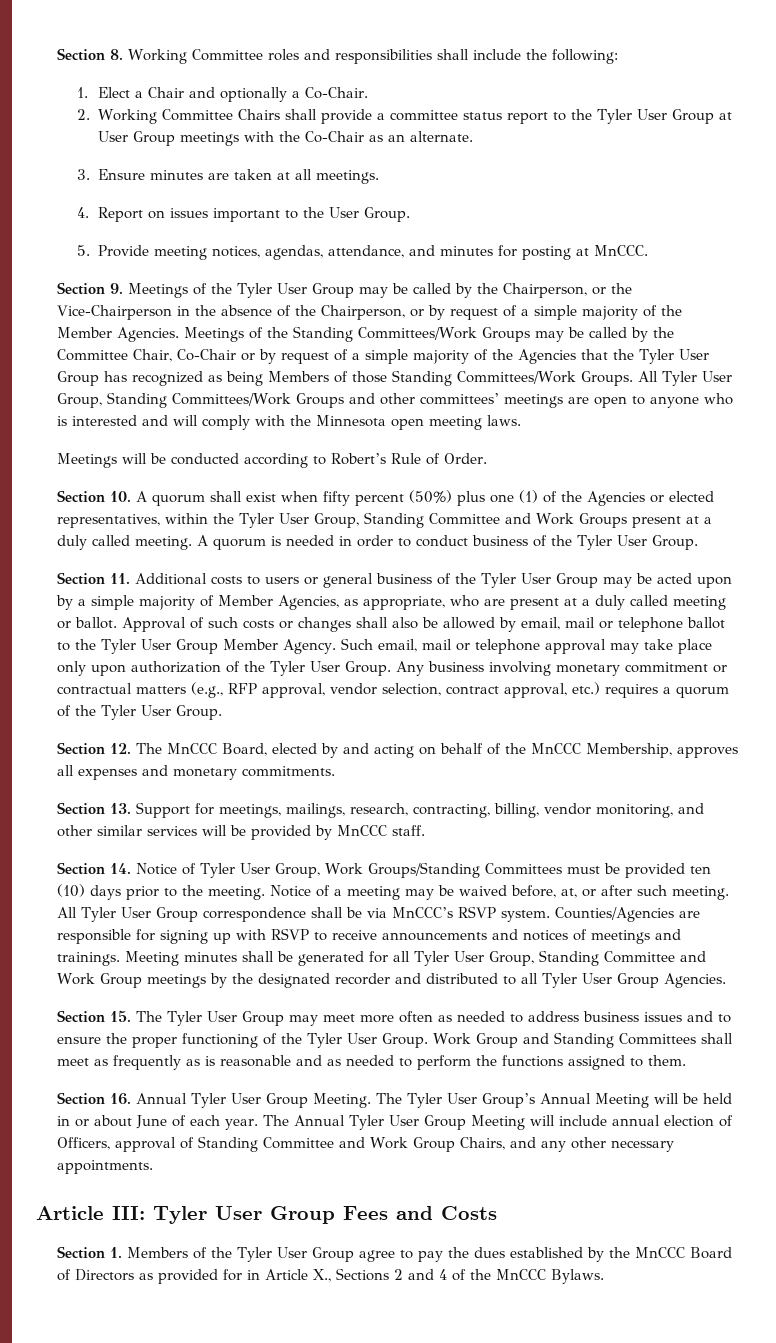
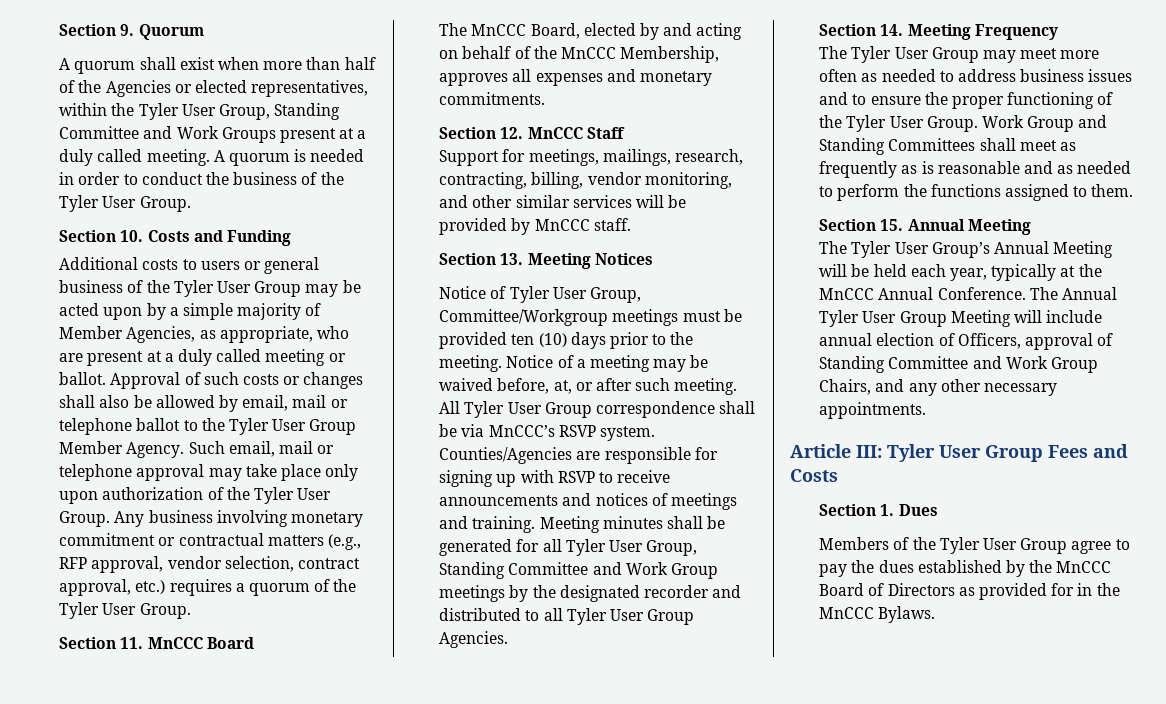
[56,48,618,64] [77,87,368,102] [77,109,732,124] [97,131,473,146] [77,169,379,184] [77,207,410,222] [77,245,648,260] [56,282,632,298] [56,305,682,320] [56,326,674,342] [56,349,709,364] [56,370,732,386] [56,392,733,408] [56,415,521,430] [56,453,487,468] [56,490,131,503] Section 8. Working Committee roles and responsibilities shall include the following: // 1. Elect a Chair and optionally a Co-Chair. // 2. Working Committee Chairs shall provide a committee status report to the Tyler User Group at User Group meetings with the Co-Chair as an alternate. // 3. Ensure minutes are taken at all meetings. // 4. Report on issues important to the User Group. // 5. Provide meeting notices, agendas, attendance, and minutes for posting at MnCCC. // Section 9. Meetings of the Tyler User Group may be called by the Chairperson, or the Vice-Chairperson in the absence of the Chairperson, or by request of a simple majority of the Member Agencies. Meetings of the Standing Committees/Work Groups may be called by the Committee Chair, Co-Chair or by request of a simple majority of the Agencies that the Tyler User Group has recognized as being Members of those Standing Committees/Work Groups. All Tyler User Group, Standing Committees/Work Groups and other committees’ meetings are open to anyone who is interested and will comply with the Minnesota open meeting laws. // Meetings will be conducted according to Robert’s Rule of Order. // Section 10. -> [59,24,204,40] Section 9. Quorum //
[322,490,538,506] fifty percent (50%) plus one (1) -> [263,57,376,70] more than half
(468, 541) none -> [206,172,230,185] the
[109,573,130,584] 11. -> [120,230,292,246] 10. Costs and Funding //
[109,743,131,754] 12. -> [120,637,254,649] 11. MnCCC Board //
[109,803,131,814] 13. -> [500,127,625,139] 12. MnCCC Staff //
[109,863,131,874] 14. -> [500,253,653,269] 13. Meeting Notices //
[324,862,562,878] Work Groups/Standing Committees -> [439,309,679,326] Committee/Workgroup meetings
[56,952,120,966] trainings. -> [472,516,536,533] training.
[109,1010,131,1022] 15. -> [880,24,1058,40] 14. Meeting Frequency //
[109,1093,371,1108] 16. Annual Tyler User Group Meeting. -> [880,219,1031,235] 15. Annual Meeting //
[56,1115,258,1130] in or about June of each year. -> [910,264,1102,281] [819,287,1026,300] each year, typically at the MnCCC Annual Conference.
(122, 1252) none -> [898,504,938,516] Dues //
[264,1268,466,1282] Article X., Sections 2 and 4 of -> (1093, 589) none

